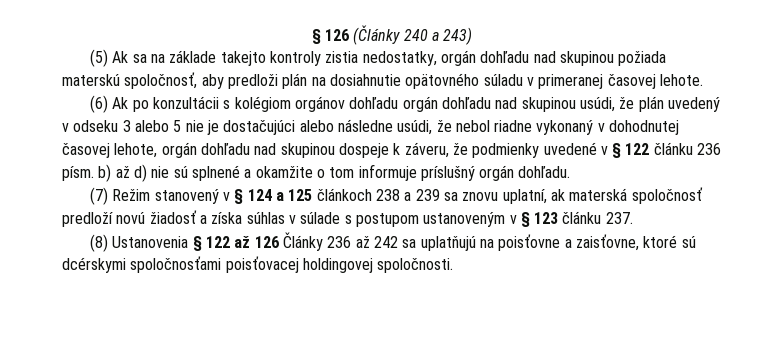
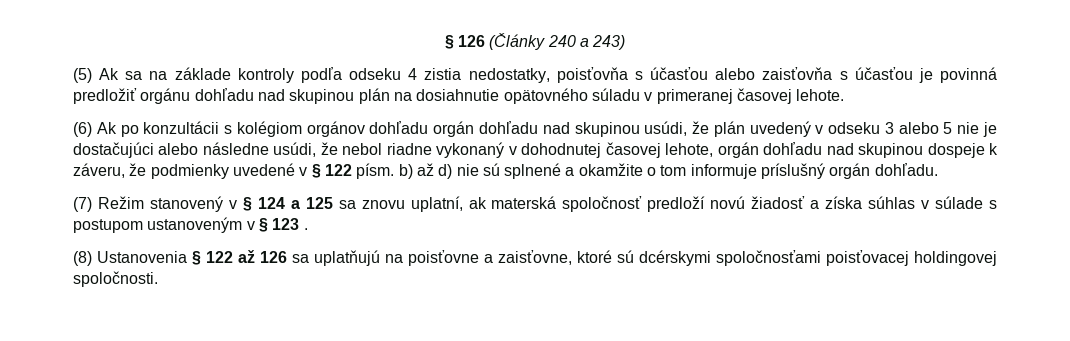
[220,50,667,66] [62,72,278,89] takejto kontroly zistia nedostatky, orgán dohľadu nad skupinou požiada materskú spoločnosť, aby predloži -> [237,67,997,83] [73,88,355,104] kontroly podľa odseku 4 zistia nedostatky, poisťovňa s účasťou alebo zaisťovňa s účasťou je povinná predložiť orgánu dohľadu nad skupinou
[653,142,722,155] článku 236 -> (352, 170) none
[316,188,440,201] článkoch 238 a 239 -> (333, 203) none
[562,211,633,224] článku 237. -> [303,228,308,230] .
[283,232,398,251] Články 236 až 242 -> (287, 257) none

